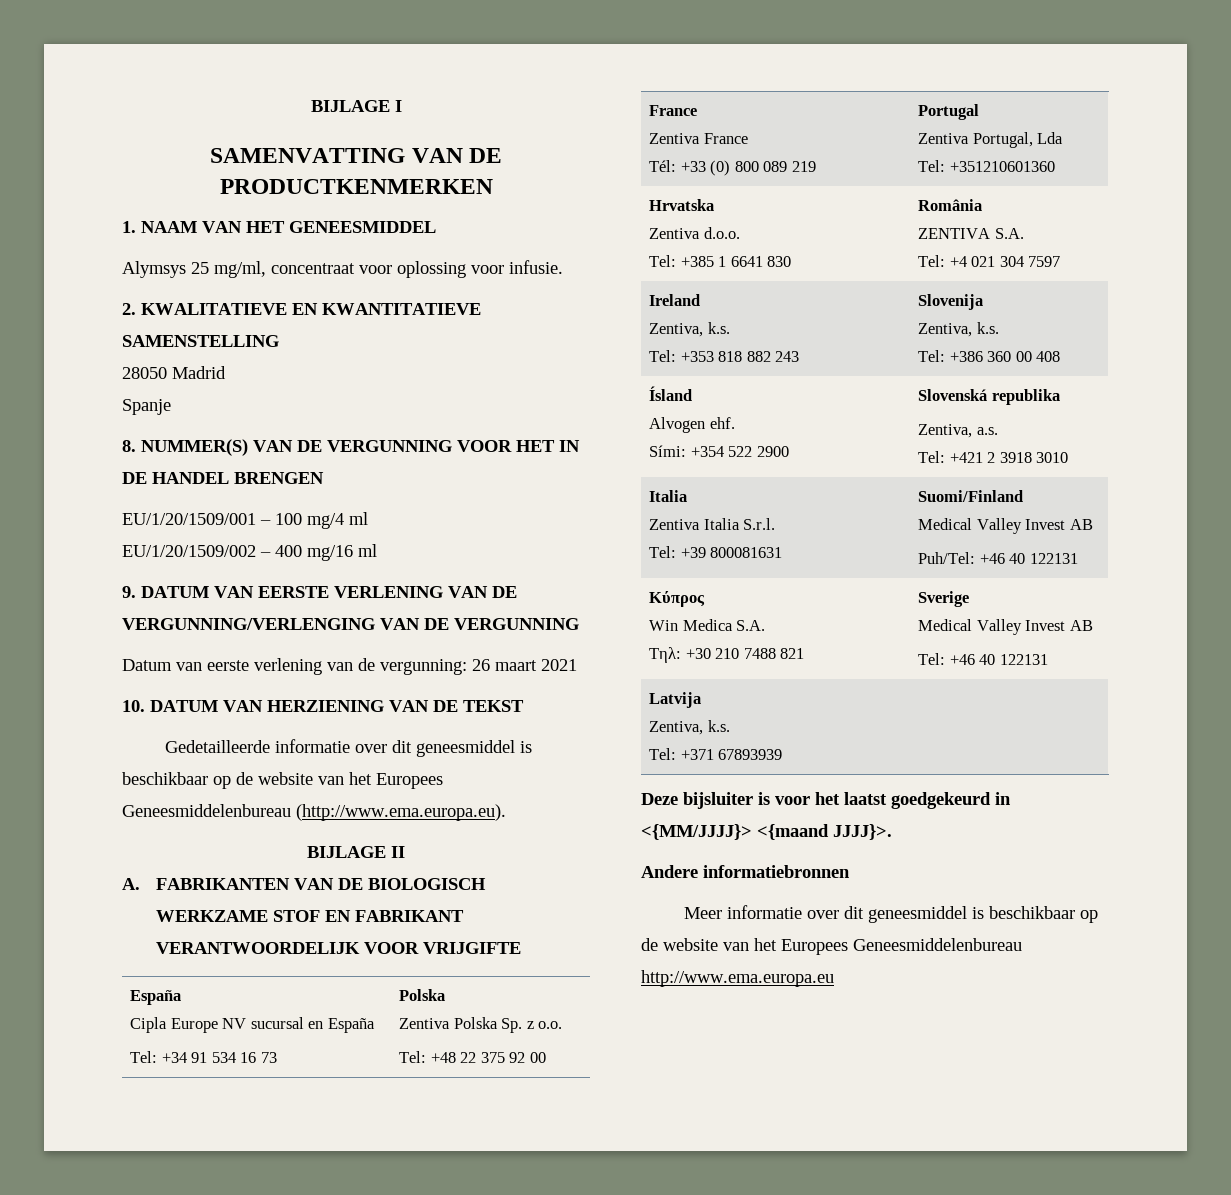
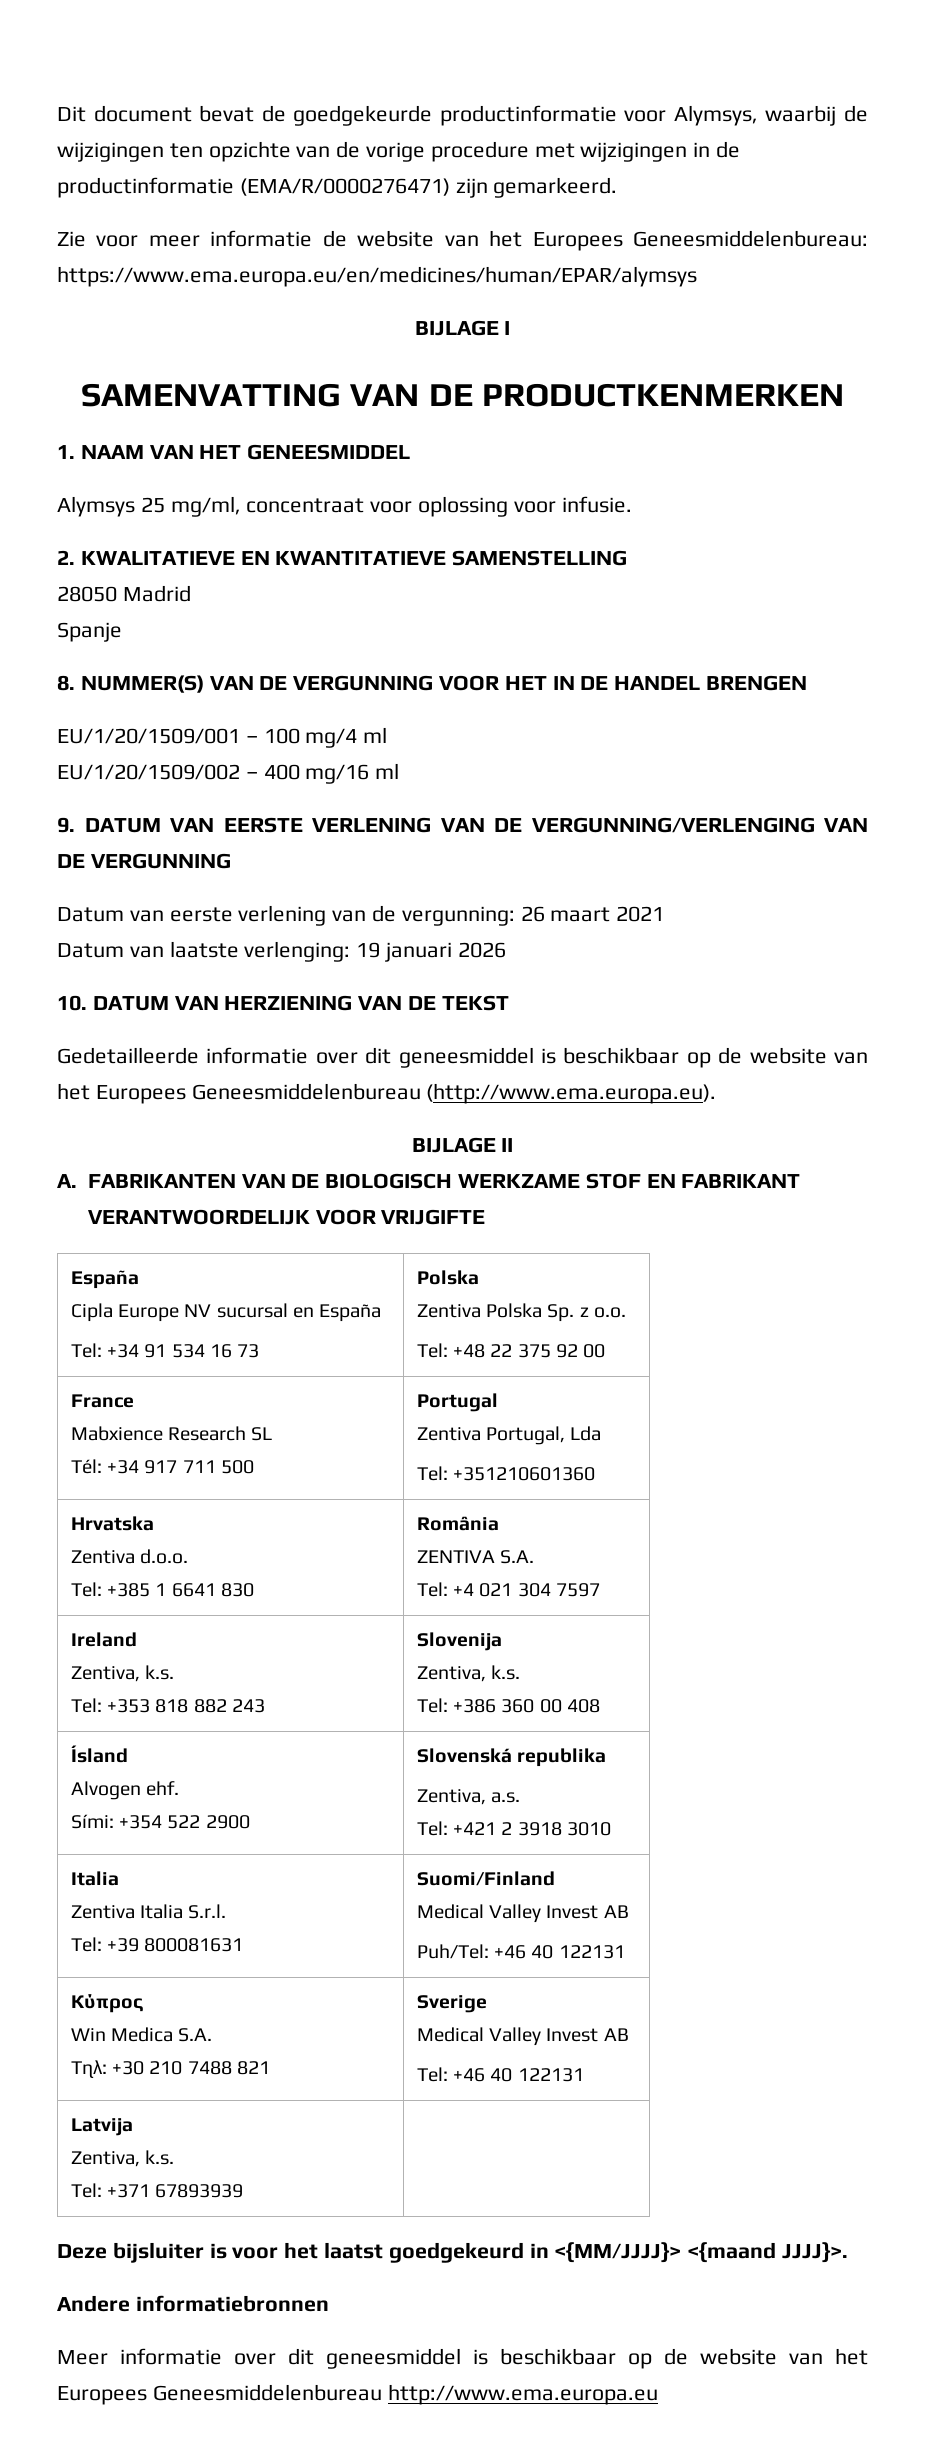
(310, 106) none -> [57,105,868,126] [57,141,741,162] [57,177,618,198] [57,230,869,251] [57,266,697,287] Dit document bevat de goedgekeurde productinformatie voor Alymsys, waarbij de wijzigingen ten opzichte van de vorige procedure met wijzigingen in de productinformatie (EMA/R/0000276471) zijn gemarkeerd. // Zie voor meer informatie de website van het Europees Geneesmiddelenbureau: https://www.ema.europa.eu/en/medicines/human/EPAR/alymsys //
(577, 665) none -> [57,941,506,962] // Datum van laatste verlenging: 19 januari 2026
[649,133,748,144] [649,160,816,176] Zentiva France // Tél: +33 (0) 800 089 219 -> [70,1426,273,1441] [70,1459,254,1474] Mabxience Research SL // Tél: +34 917 711 500

